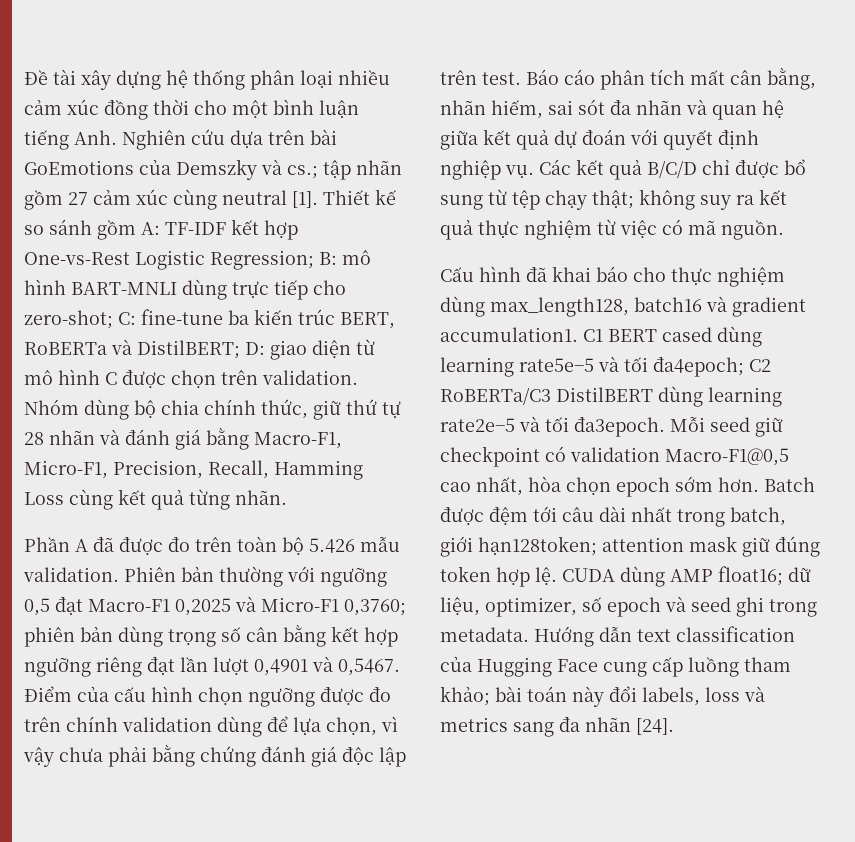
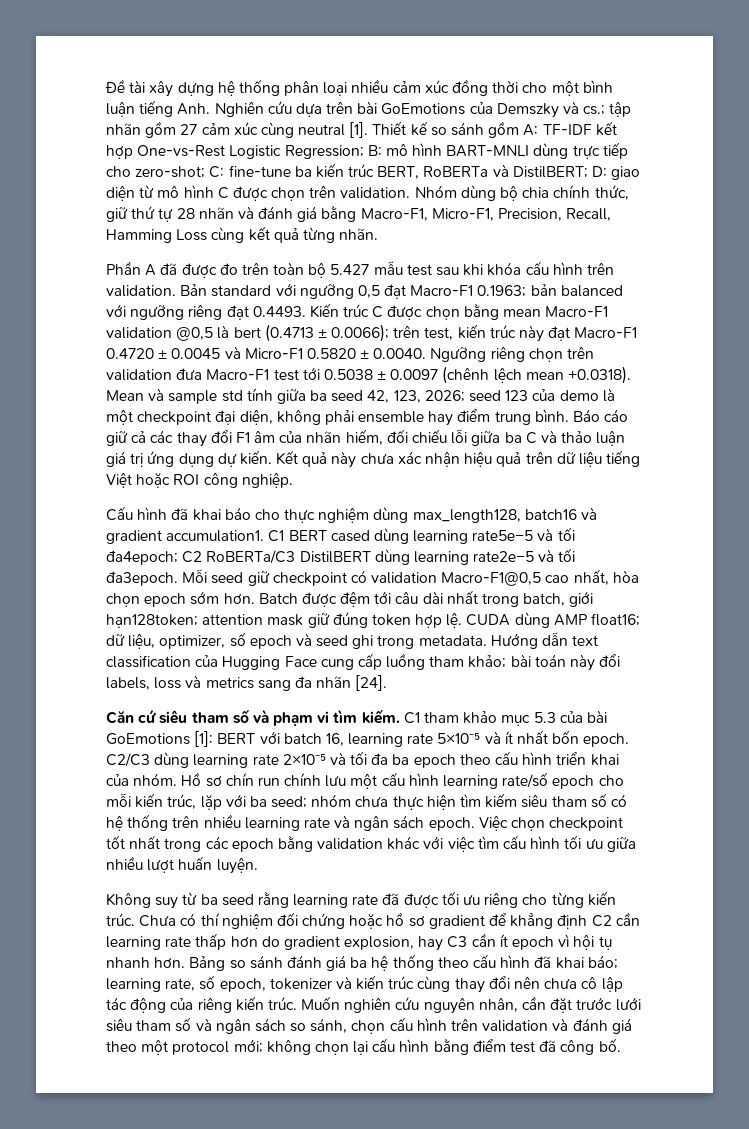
[309,537,400,553] [23,566,283,587] 5.426 mẫu validation. Phiên bản thường -> [330,261,614,276] [106,284,272,297] 5.427 mẫu test sau khi khóa cấu hình trên validation. Bản standard
[175,596,406,616] [24,624,398,647] [24,656,400,677] [24,686,391,707] [24,716,398,737] [23,744,406,767] [440,67,816,90] [440,99,784,120] [440,129,759,150] [440,159,806,180] [440,189,787,210] [440,219,784,240] 0,2025 và Micro-F1 0,3760; phiên bản dùng trọng số cân bằng kết hợp ngưỡng riêng đạt lần lượt 0,4901 và 0,5467. Điểm của cấu hình chọn ngưỡng được đo trên chính validation dùng để lựa chọn, vì vậy chưa phải bằng chứng đánh giá độc lập trên test. Báo cáo phân tích mất cân bằng, nhãn hiếm, sai sót đa nhãn và quan hệ giữa kết quả dự đoán với quyết định nghiệp vụ. Các kết quả B/C/D chỉ được bổ sung từ tệp chạy thật; không suy ra kết quả thực nghiệm từ việc có mã nguồn. -> [477,284,623,297] [106,303,609,320] [106,324,638,342] [106,346,595,362] [106,366,632,384] [106,388,615,404] [106,409,629,426] [106,429,626,447] [106,450,641,468] [106,472,293,488] 0.1963; bản balanced với ngưỡng riêng đạt 0.4493. Kiến trúc C được chọn bằng mean Macro-F1 validation @0,5 là bert (0.4713 ± 0.0066); trên test, kiến trúc này đạt Macro-F1 0.4720 ± 0.0045 và Micro-F1 0.5820 ± 0.0040. Ngưỡng riêng chọn trên validation đưa Macro-F1 test tới 0.5038 ± 0.0097 (chênh lệch mean +0.0318). Mean và sample std tính giữa ba seed 42, 123, 2026; seed 123 của demo là một checkpoint đại diện, không phải ensemble hay điểm trung bình. Báo cáo giữ cả các thay đổi F1 âm của nhãn hiếm, đối chiếu lỗi giữa ba C và thảo luận giá trị ứng dụng dự kiến. Kết quả này chưa xác nhận hiệu quả trên dữ liệu tiếng Việt hoặc ROI công nghiệp.
(674, 726) none -> [106,709,607,727] [106,730,630,747] [106,751,619,768] [106,772,624,789] [106,793,627,810] [106,814,624,831] [106,835,636,852] [106,856,258,874] [106,891,616,909] [106,912,640,929] [106,933,612,951] [106,954,618,971] [106,975,623,993] [106,996,641,1014] [106,1017,632,1034] [106,1038,621,1055] // Căn cứ siêu tham số và phạm vi tìm kiếm. C1 tham khảo mục 5.3 của bài GoEmotions [1]: BERT với batch 16, learning rate 5×10⁻⁵ và ít nhất bốn epoch. C2/C3 dùng learning rate 2×10⁻⁵ và tối đa ba epoch theo cấu hình triển khai của nhóm. Hồ sơ chín run chính lưu một cấu hình learning rate/số epoch cho mỗi kiến trúc, lặp với ba seed; nhóm chưa thực hiện tìm kiếm siêu tham số có hệ thống trên nhiều learning rate và ngân sách epoch. Việc chọn checkpoint tốt nhất trong các epoch bằng validation khác với việc tìm cấu hình tối ưu giữa nhiều lượt huấn luyện. // Không suy từ ba seed rằng learning rate đã được tối ưu riêng cho từng kiến trúc. Chưa có thí nghiệm đối chứng hoặc hồ sơ gradient để khẳng định C2 cần learning rate thấp hơn do gradient explosion, hay C3 cần ít epoch vì hội tụ nhanh hơn. Bảng so sánh đánh giá ba hệ thống theo cấu hình đã khai báo; learning rate, số epoch, tokenizer và kiến trúc cùng thay đổi nên chưa cô lập tác động của riêng kiến trúc. Muốn nghiên cứu nguyên nhân, cần đặt trước lưới siêu tham số và ngân sách so sánh, chọn cấu hình trên validation và đánh giá theo một protocol mới; không chọn lại cấu hình bằng điểm test đã công bố.

